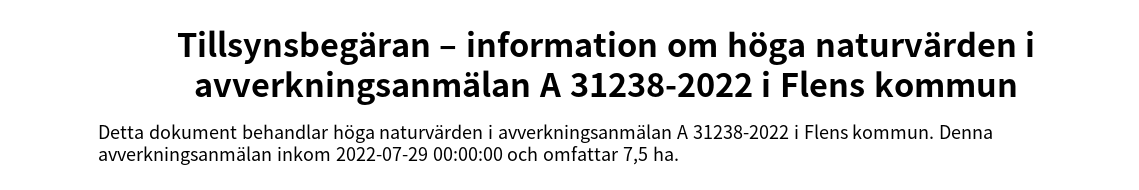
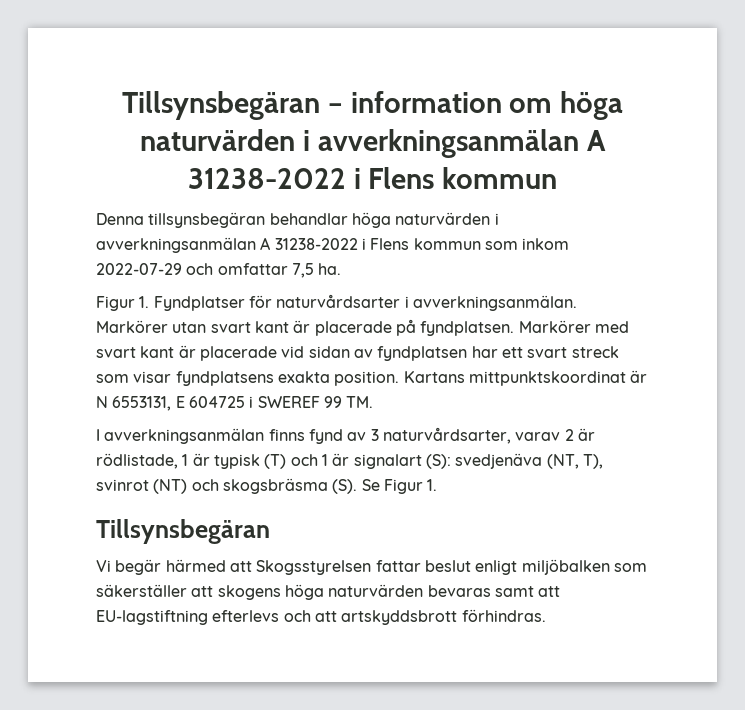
[98,124,237,139] Detta dokument -> [96,212,266,228] Denna tillsynsbegäran
[852,124,994,139] [98,146,272,165] kommun. Denna avverkningsanmälan -> [413,238,518,250] kommun som
[432,147,503,161] 00:00:00 -> (182, 269) none
(680, 153) none -> [96,294,577,311] [96,319,629,336] [96,345,619,361] [96,370,648,386] [96,396,374,411] [96,427,595,444] [96,453,603,469] [96,478,438,494] [96,519,270,544] [96,559,647,575] [96,584,561,600] [96,609,546,625] // Figur 1. Fyndplatser för naturvårdsarter i avverkningsanmälan. Markörer utan svart kant är placerade på fyndplatsen. Markörer med svart kant är placerade vid sidan av fyndplatsen har ett svart streck som visar fyndplatsens exakta position. Kartans mittpunktskoordinat är N 6553131, E 604725 i SWEREF 99 TM. // I avverkningsanmälan finns fynd av 3 naturvårdsarter, varav 2 är rödlistade, 1 är typisk (T) och 1 är signalart (S): svedjenäva (NT, T), svinrot (NT) och skogsbräsma (S). Se Figur 1. // Tillsynsbegäran // Vi begär härmed att Skogsstyrelsen fattar beslut enligt miljöbalken som säkerställer att skogens höga naturvärden bevaras samt att EU-lagstiftning efterlevs och att artskyddsbrott förhindras.

